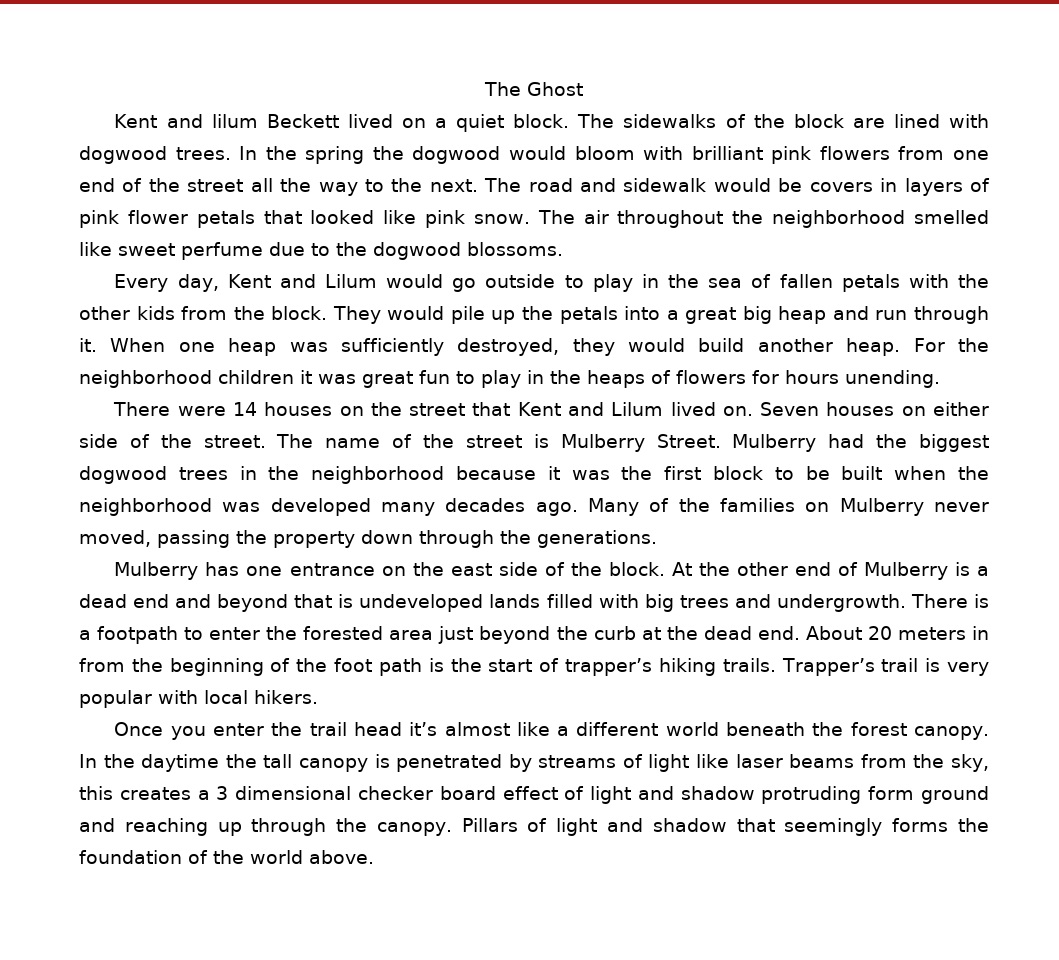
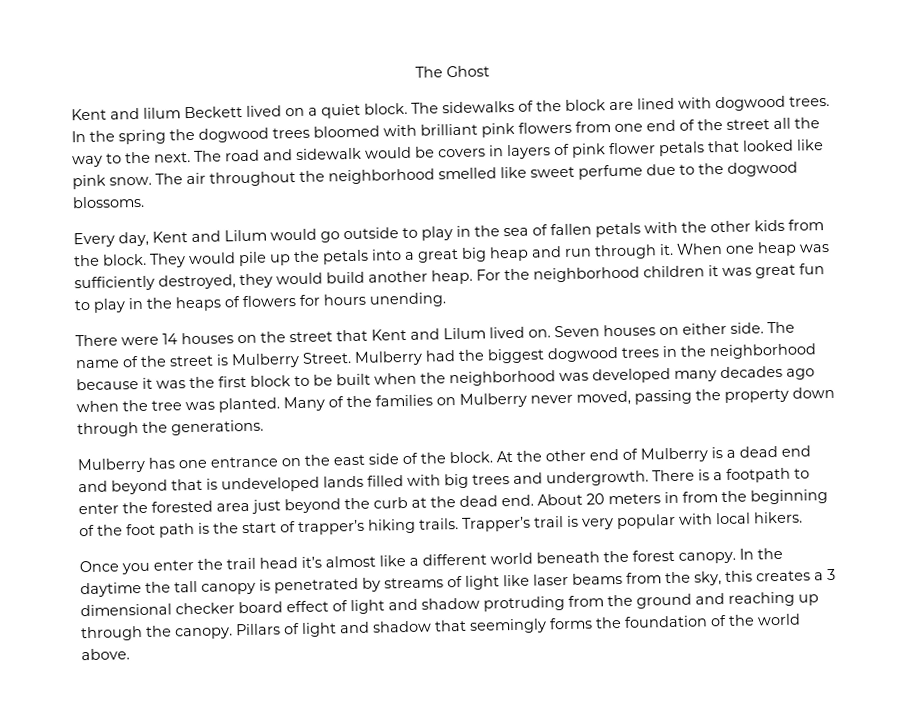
[509,146,635,160] would bloom -> [272,125,380,139] trees bloomed
[79,434,266,448] side of the street. -> [730,322,764,334] side.
[535,502,578,516] ago. -> [786,368,815,380] [76,397,280,413] ago when the tree was planted.
[868,786,915,800] form -> [568,594,633,607] from the

